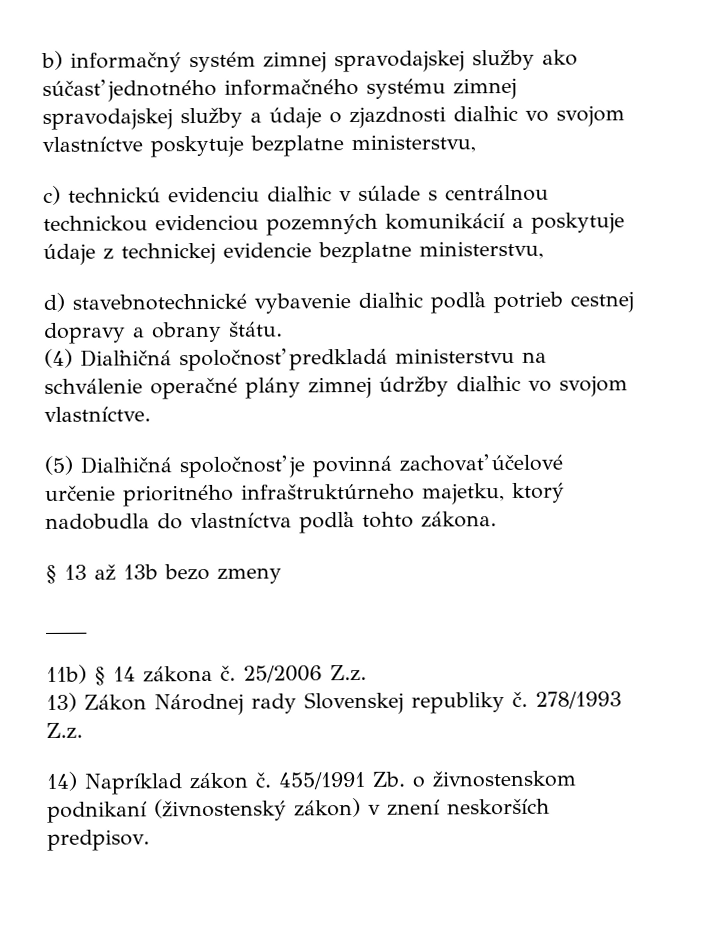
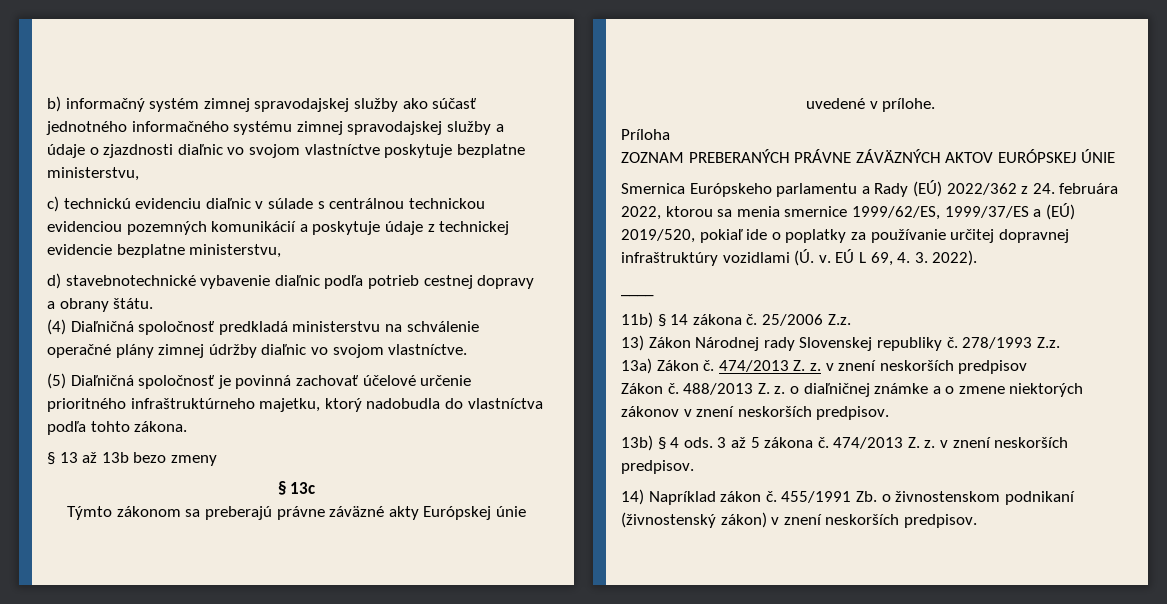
(282, 575) none -> [277,481,316,495] [67,506,526,520] [805,98,936,112] [621,129,670,140] [621,149,1115,163] [621,180,1119,197] [621,203,1075,220] [621,229,1069,243] [621,249,978,266] // § 13c // Týmto zákonom sa preberajú právne záväzné akty Európskej únie uvedené v prílohe. // Príloha // ZOZNAM PREBERANÝCH PRÁVNE ZÁVÄZNÝCH AKTOV EURÓPSKEJ ÚNIE // Smernica Európskeho parlamentu a Rady (EÚ) 2022/362 z 24. februára 2022, ktorou sa menia smernice 1999/62/ES, 1999/37/ES a (EÚ) 2019/520, pokiaľ ide o poplatky za používanie určitej dopravnej infraštruktúry vozidlami (Ú. v. EÚ L 69, 4. 3. 2022).
(83, 730) none -> [621,358,1028,374] [621,383,1084,397] [621,406,890,420] [621,435,1069,451] [621,460,694,474] // 13a) Zákon č. 474/2013 Z. z. v znení neskorších predpisov // Zákon č. 488/2013 Z. z. o diaľničnej známke a o zmene niektorých zákonov v znení neskorších predpisov. // 13b) § 4 ods. 3 až 5 zákona č. 474/2013 Z. z. v znení neskorších predpisov.

